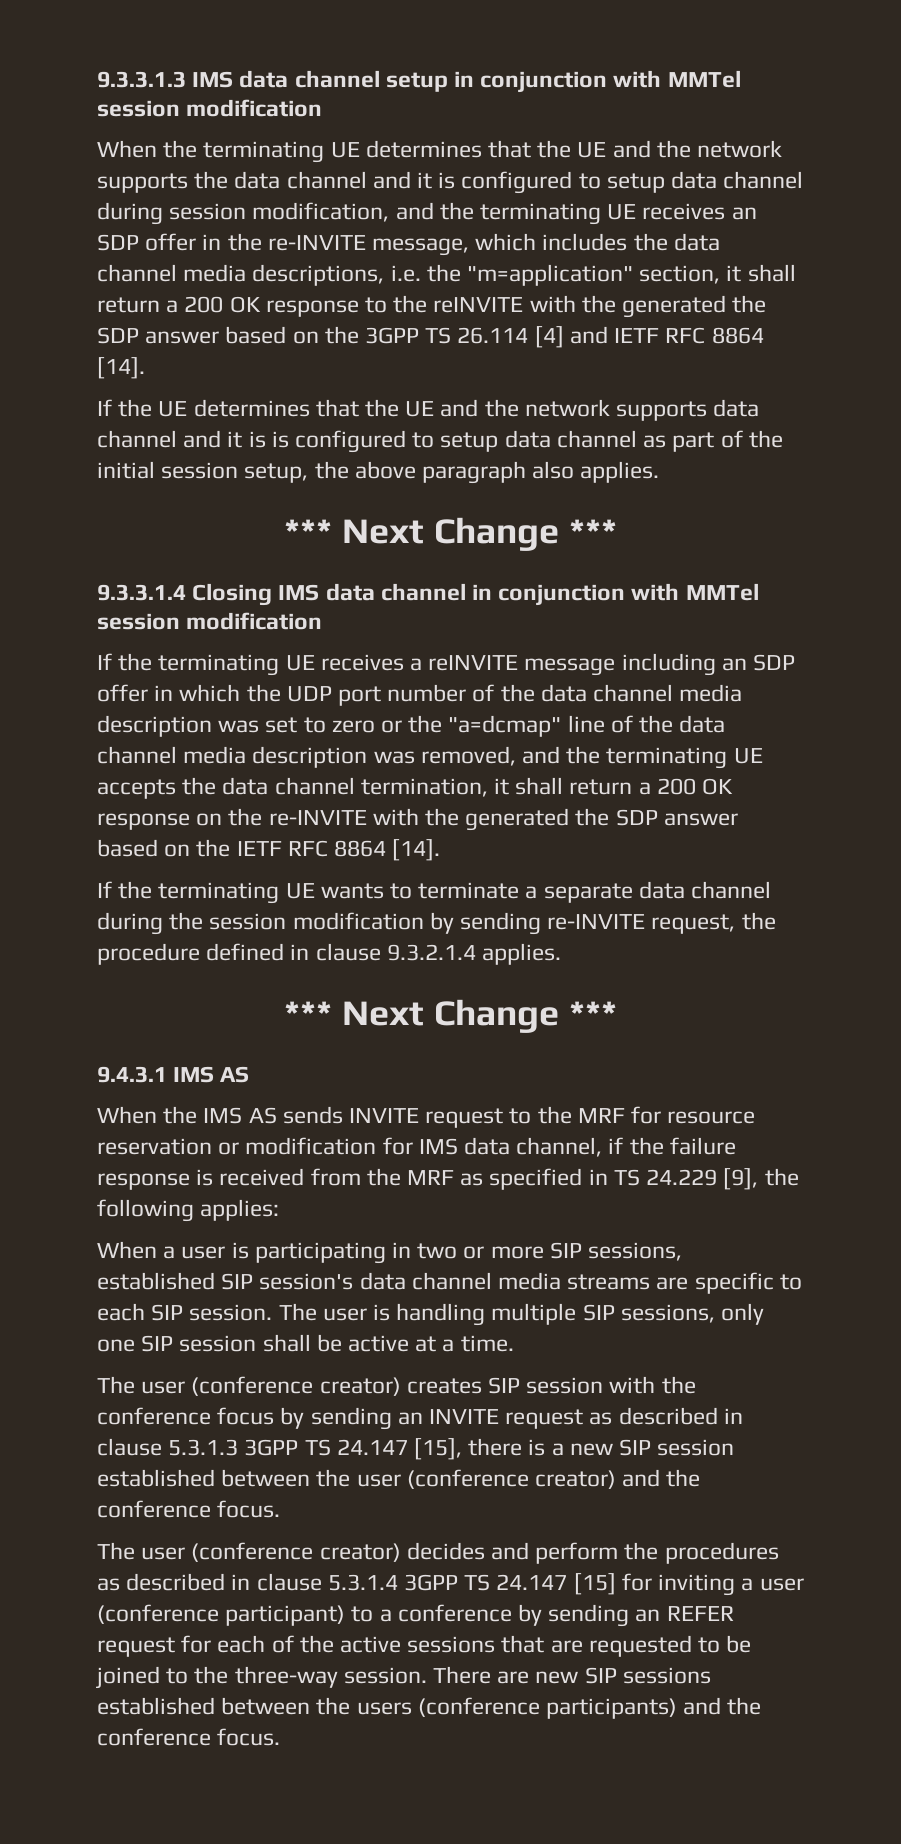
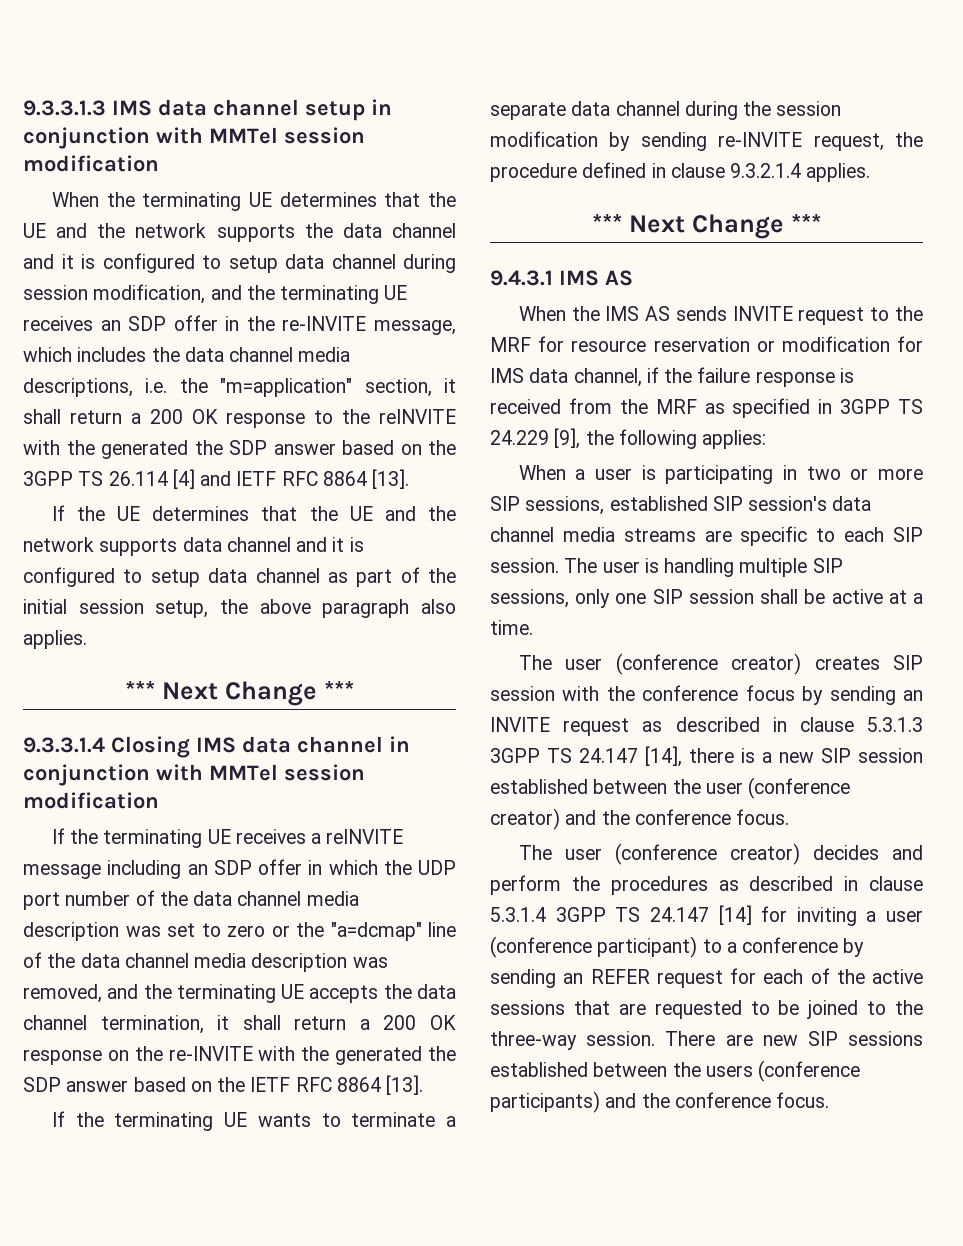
[97,357,145,379] [14]. -> [372,469,410,489] [13].
[271,431,289,448] is -> (364, 544) none
[392,839,441,861] [14]. -> [386,1075,424,1095] [13].
(608, 1177) none -> [840,399,891,414] 3GPP
[414,1438,463,1460] [15], -> [645,746,682,767] [14],
[573,1573,616,1595] [15] -> [718,905,752,925] [14]

